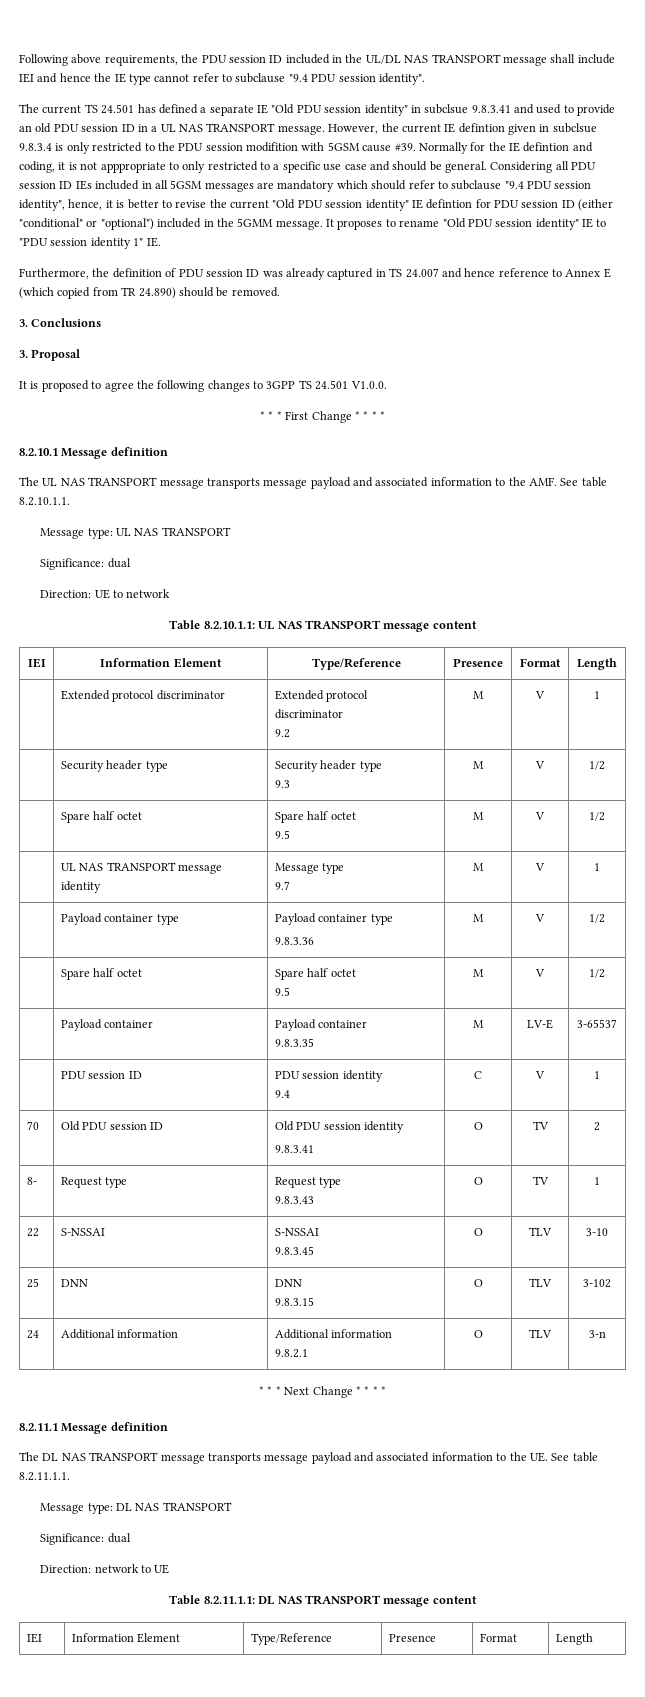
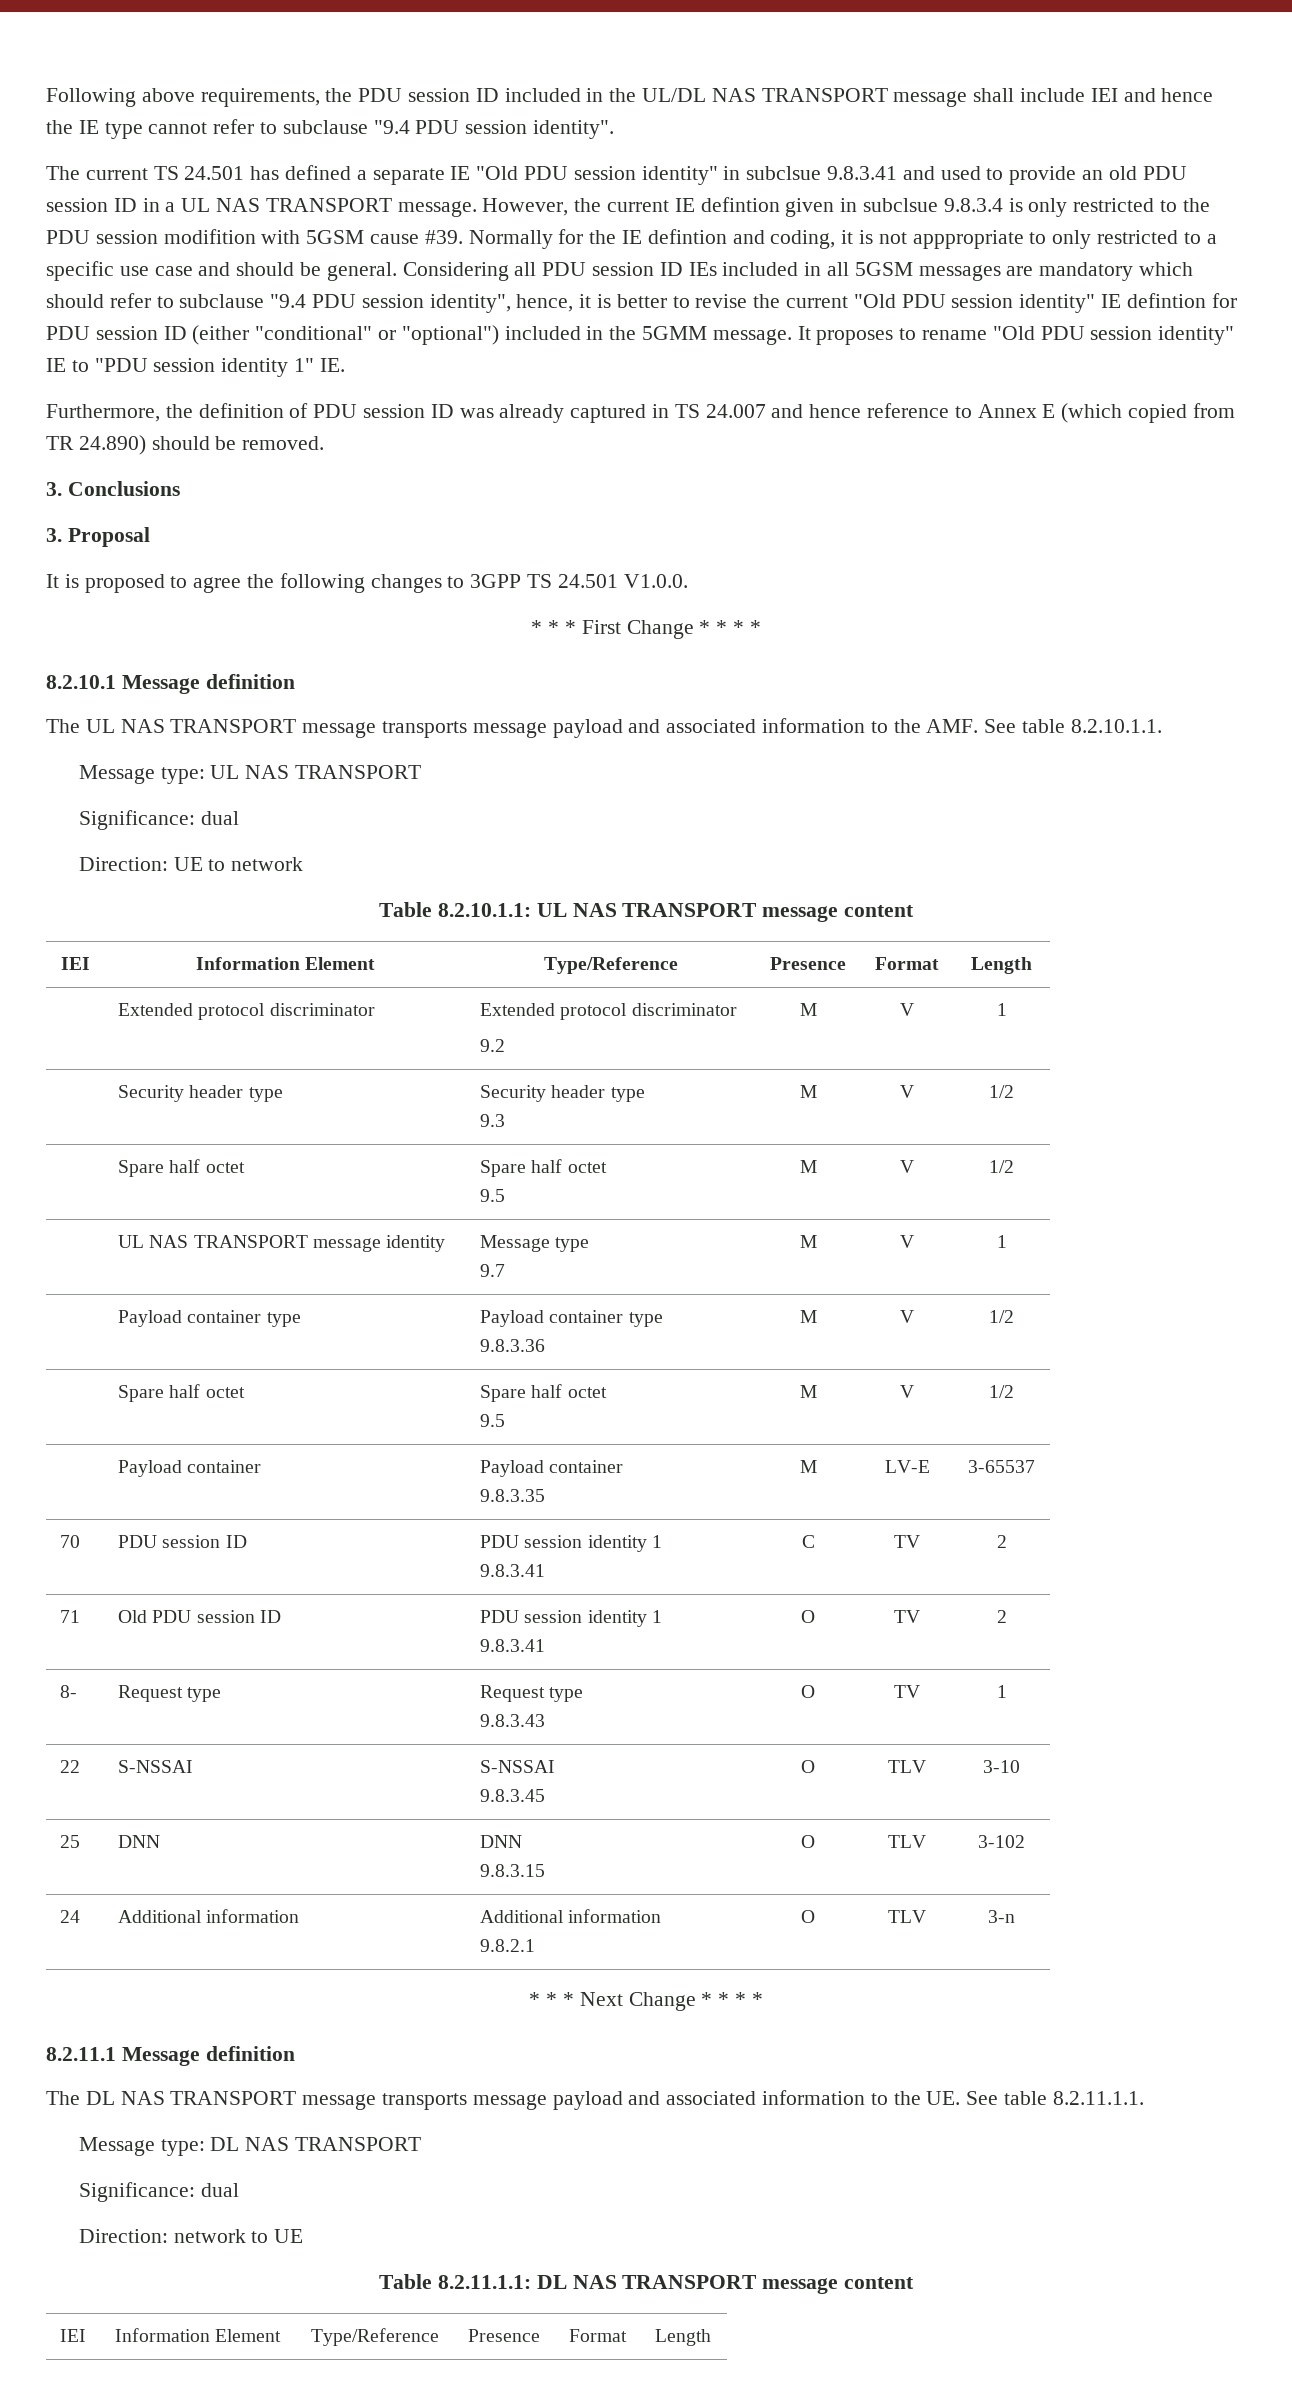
[60,1071,142,1079] [274,1070,383,1082] [274,1090,290,1098] | PDU session ID | PDU session identity // 9.4 -> [60,1535,81,1548] [118,1535,247,1548] [480,1535,662,1552] [480,1564,546,1577] 70 | PDU session ID | PDU session identity 1 // 9.8.3.41
[535,1071,545,1079] [594,1071,600,1079] [26,1121,39,1130] V | 1 // 70 -> [894,1535,920,1548] [996,1535,1007,1548] [60,1610,81,1623] TV | 2 // 71
[274,1121,405,1133] Old PDU session identity -> [480,1610,662,1627] PDU session identity 1

